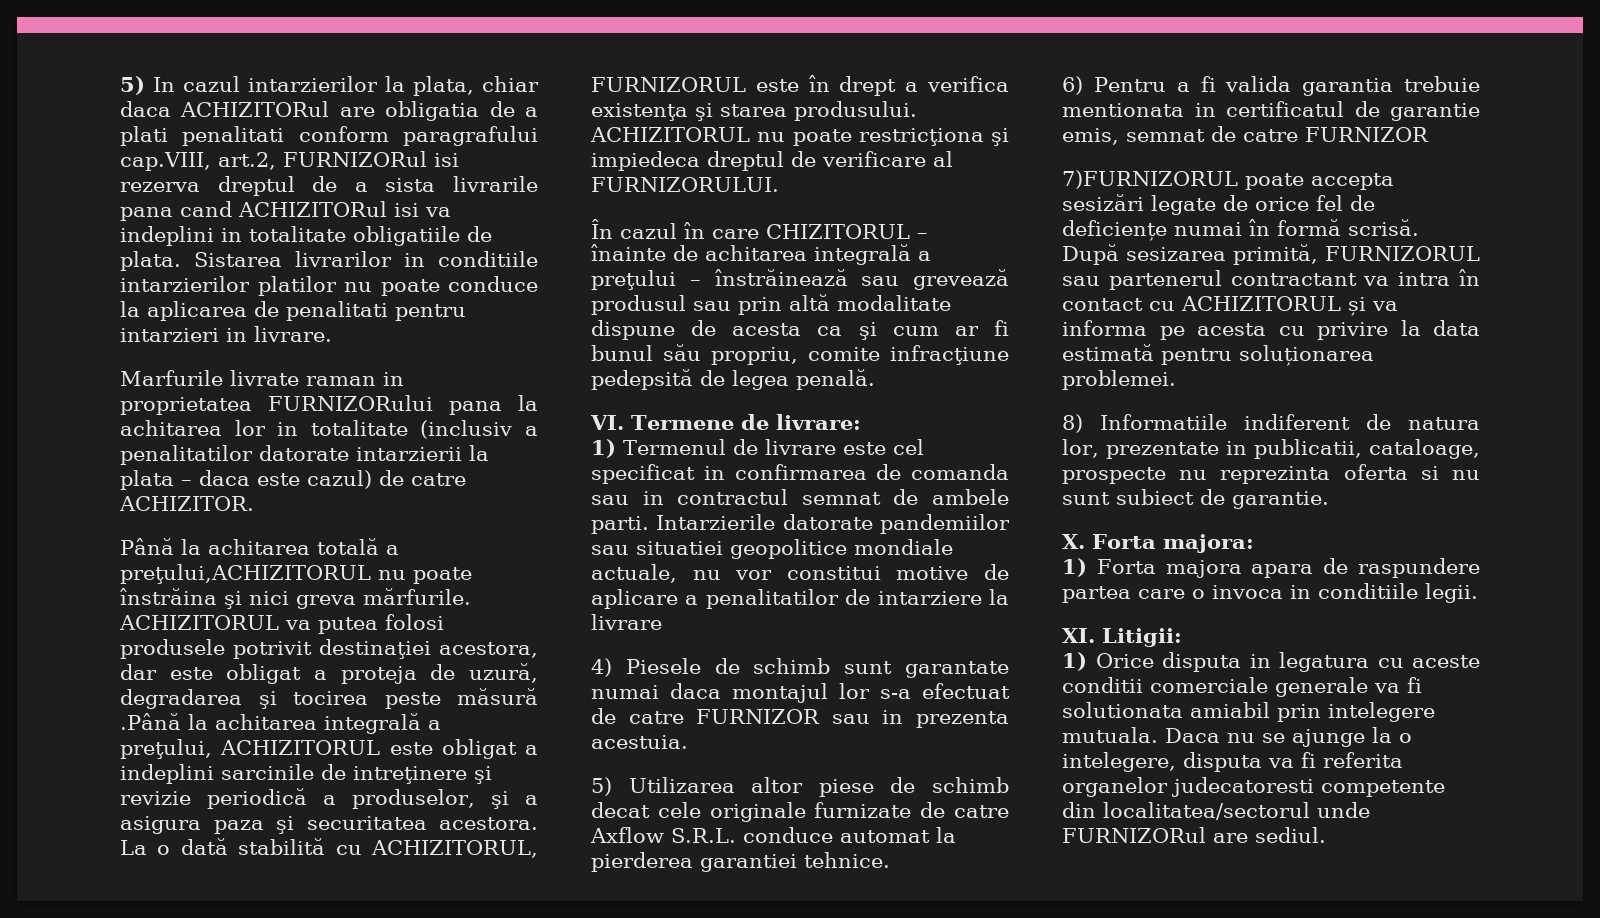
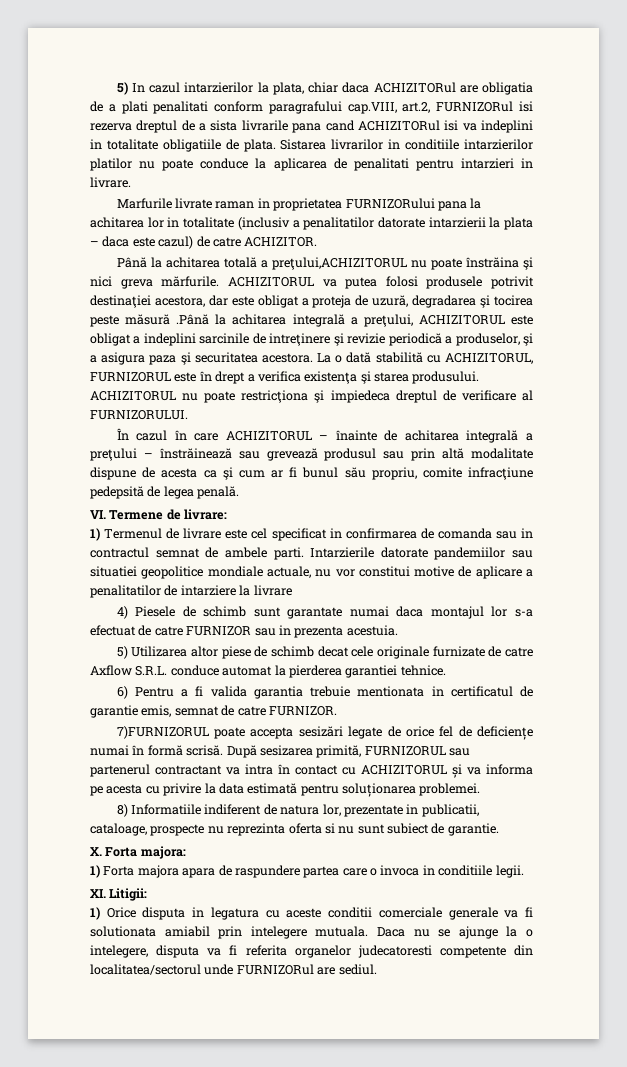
[766,224,910,239] CHIZITORUL -> [225,431,312,441] ACHIZITORUL
[1305,127,1429,142] FURNIZOR -> [268,706,337,716] FURNIZOR.

